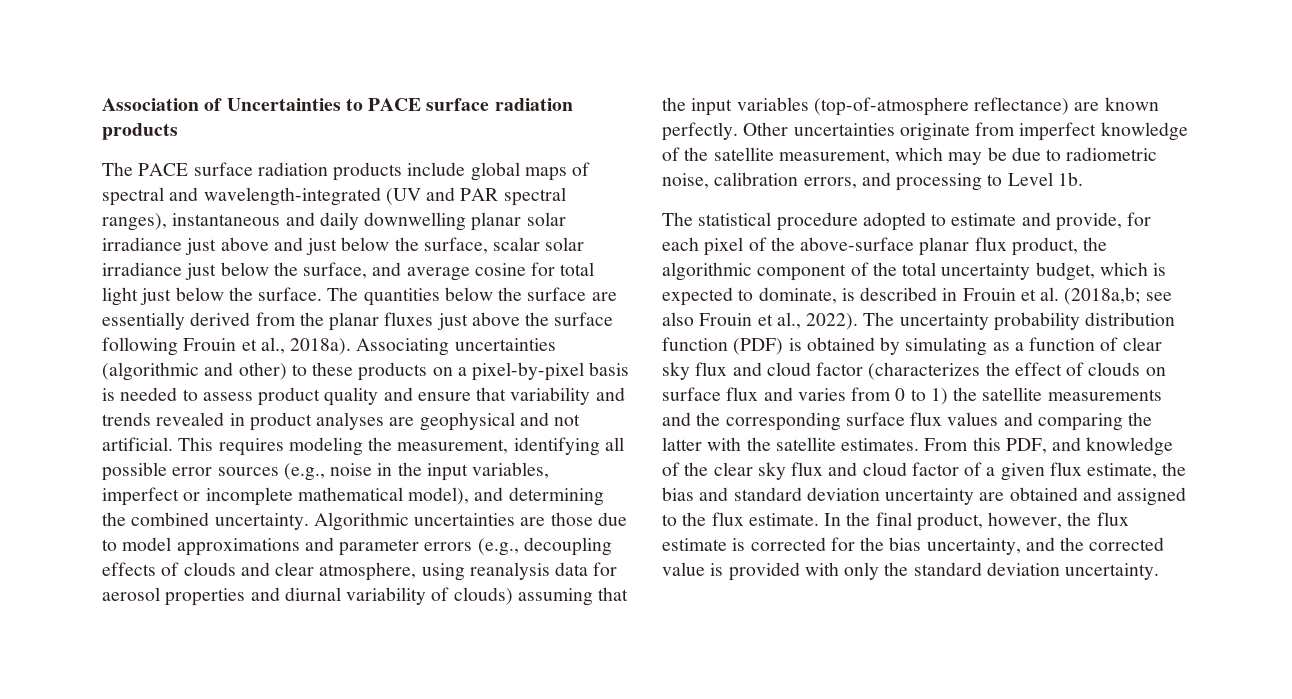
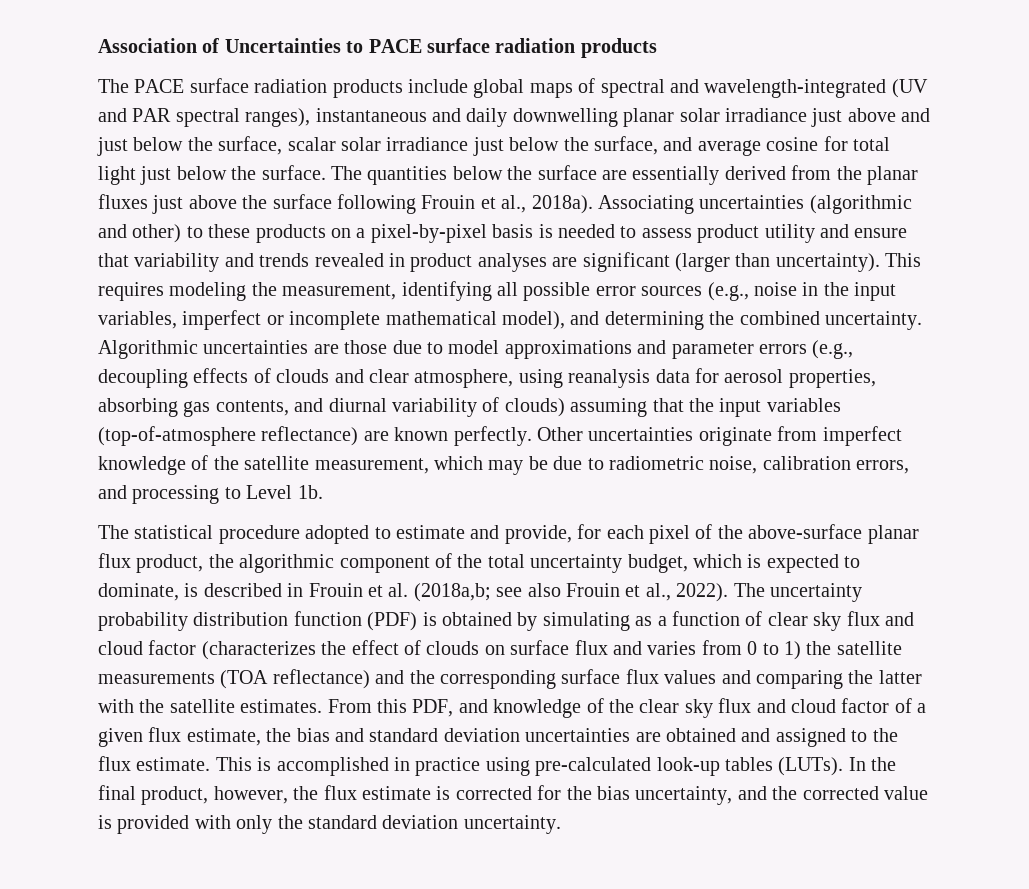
[324,387,379,406] quality -> [764,224,815,243] utility
[419,412,581,431] [102,437,173,451] geophysical and not artificial. -> [582,252,880,272] significant (larger than uncertainty).
[165,588,246,606] properties -> [788,369,876,388] [98,398,289,417] properties, absorbing gas contents,
(1162, 395) none -> [220,669,370,689] (TOA reflectance)
[885,488,975,505] uncertainty -> [525,728,631,742] uncertainties
(819, 519) none -> [215,757,844,776] This is accomplished in practice using pre-calculated look-up tables (LUTs).

